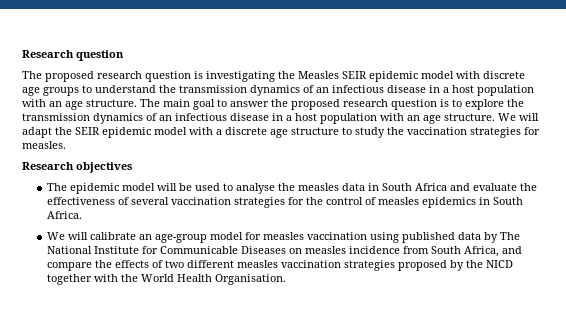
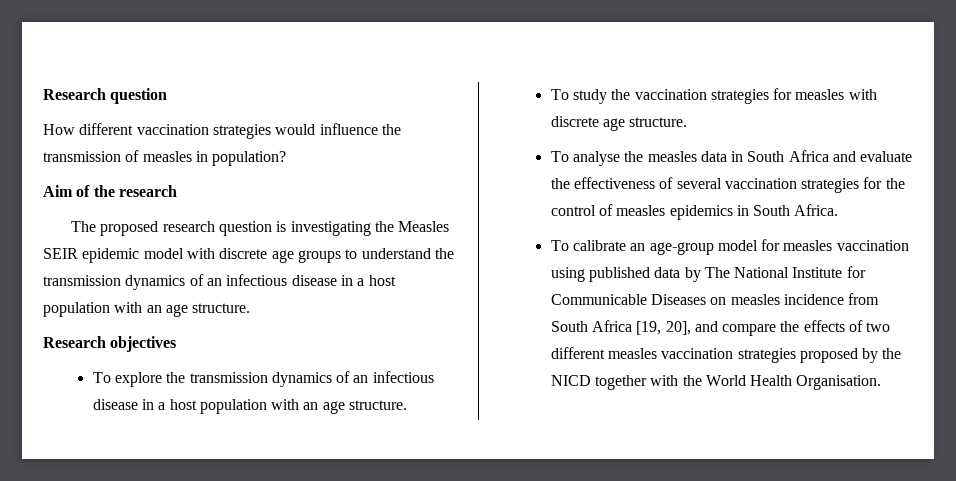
(124, 55) none -> [43,123,401,139] [43,150,287,166] [43,185,177,197] // How different vaccination strategies would influence the transmission of measles in population? // Aim of the research
[140,99,462,110] The main goal to answer the proposed research question is to -> [43,336,177,352] [92,372,111,383] // Research objectives // To
[498,113,539,121] [22,127,352,138] We will adapt the SEIR epidemic model with a discrete age structure to -> [550,89,569,100] // To
[22,141,66,149] [22,162,132,173] [47,183,234,194] measles. // Research objectives // The epidemic model will be used to -> [795,89,877,100] [550,116,688,131] [550,151,569,162] measles with discrete age structure. // To
[47,232,89,240] We will -> [550,240,569,251] To
[464,246,500,257] Africa, -> [591,320,691,335] Africa [19, 20],

